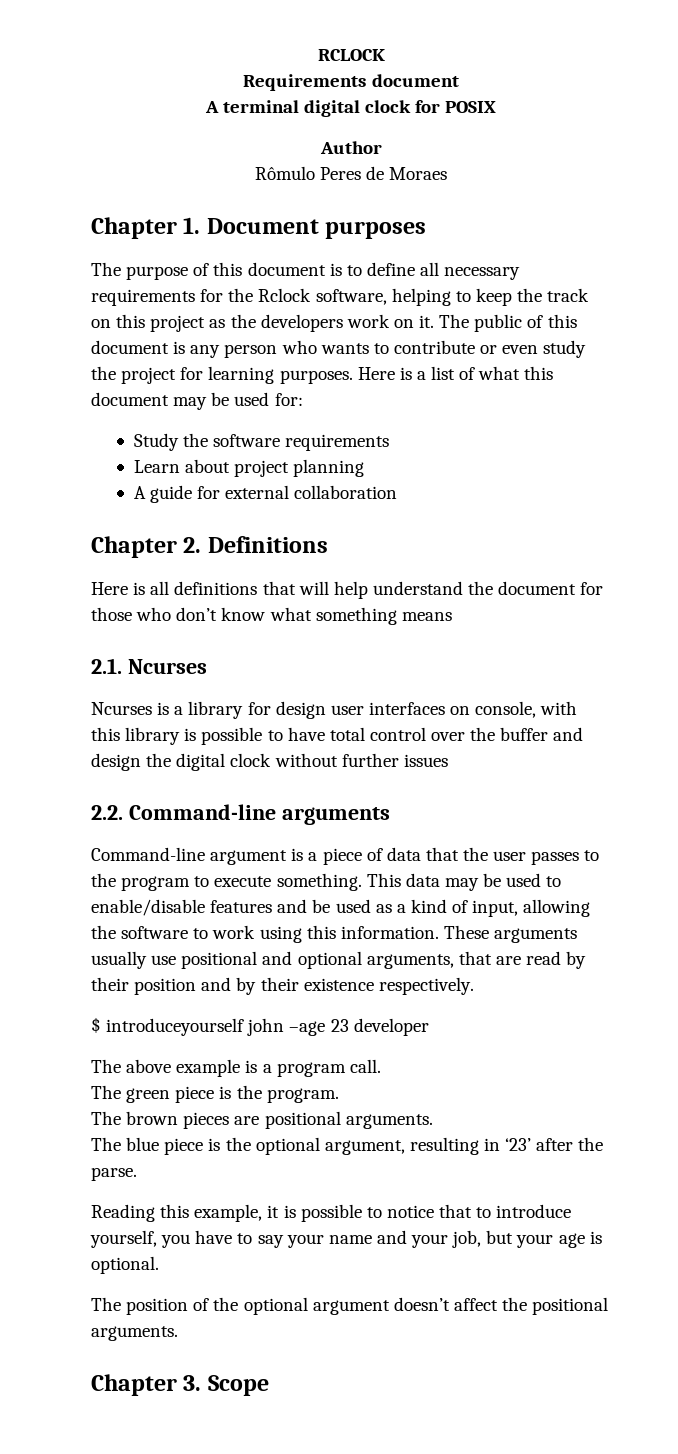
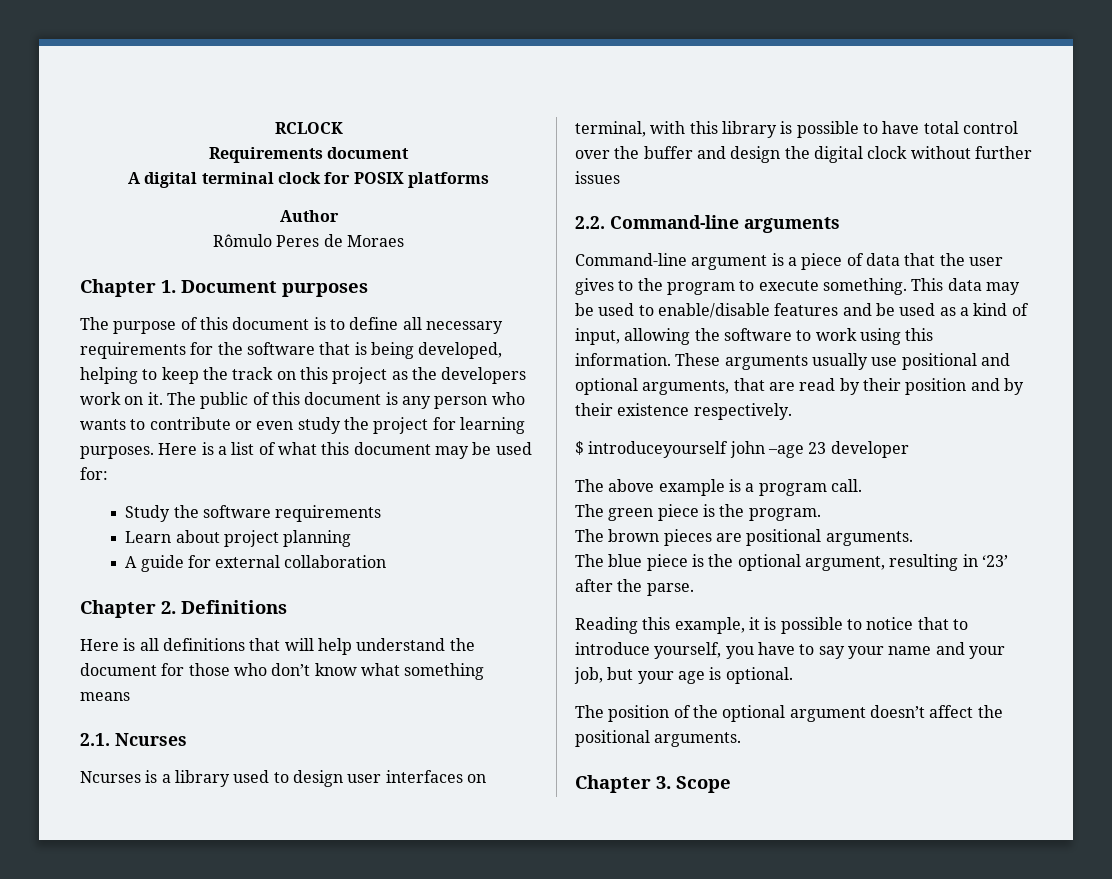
[222,100,360,117] terminal digital -> [144,172,274,188] digital terminal
(497, 107) none -> [407,172,489,188] platforms
[258,288,387,305] Rclock software, -> [246,342,503,359] software that is being developed,
[247,702,271,715] for -> [233,770,289,783] used to
[475,701,537,718] console, -> [575,121,646,137] terminal,
[531,851,580,865] passes -> [575,278,614,295] gives

